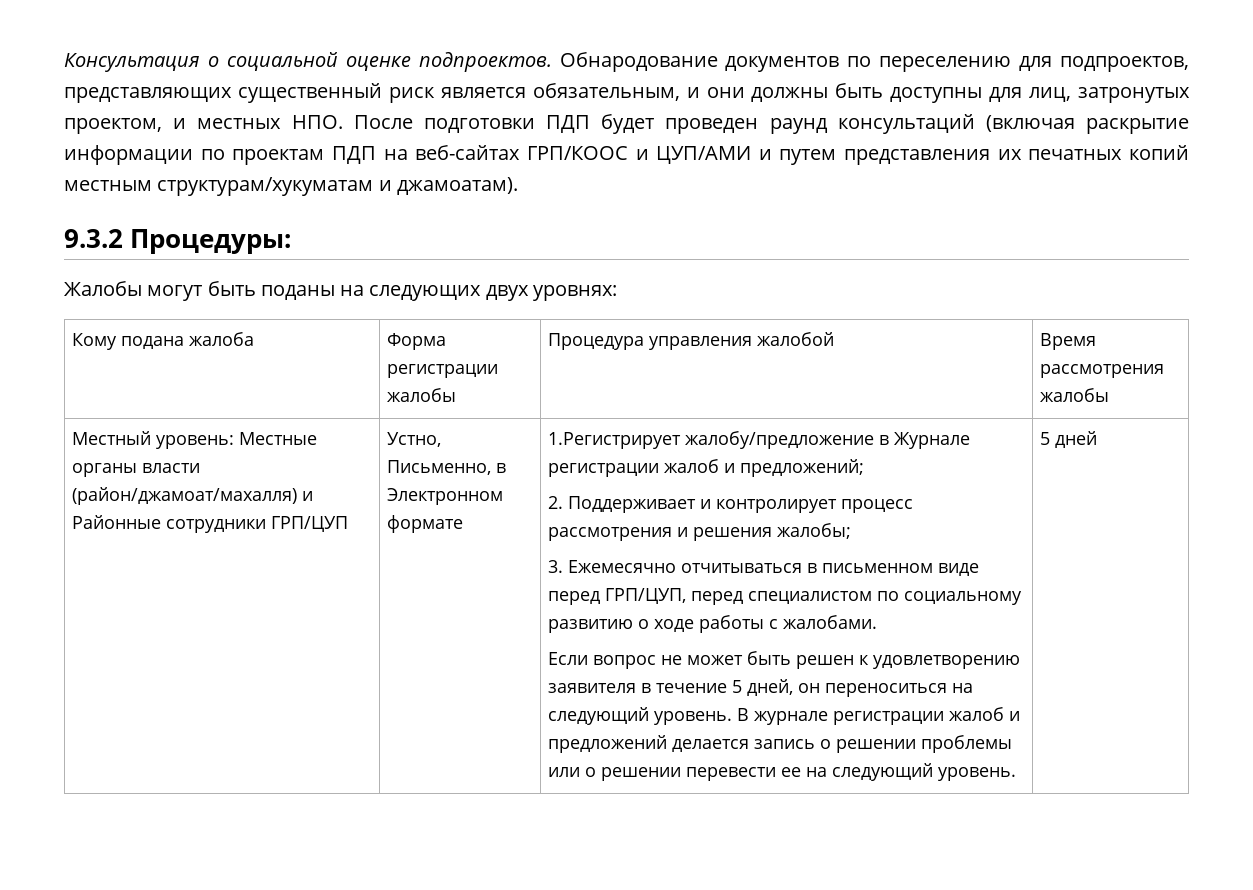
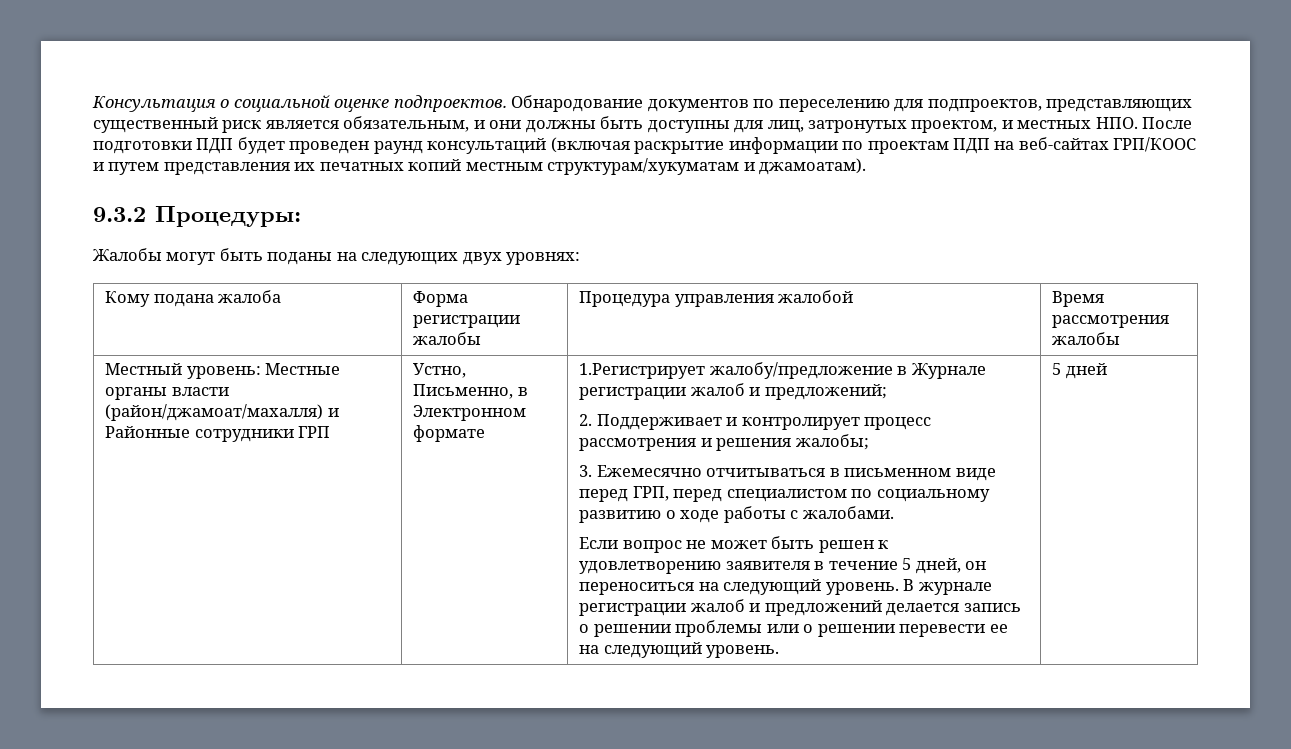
[656,146,772,164] ЦУП/АМИ и -> (104, 166) none
[270,516,348,532] ГРП/ЦУП -> [298,426,331,438] ГРП
[604,588,686,604] ГРП/ЦУП, -> [632,486,669,501] ГРП,

